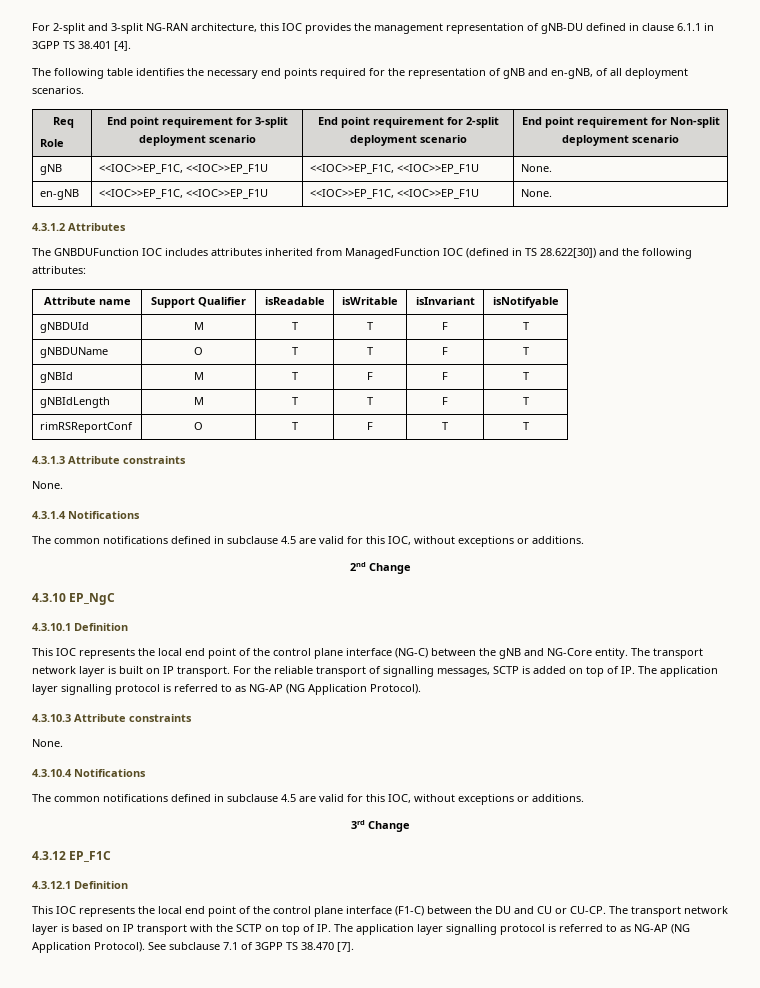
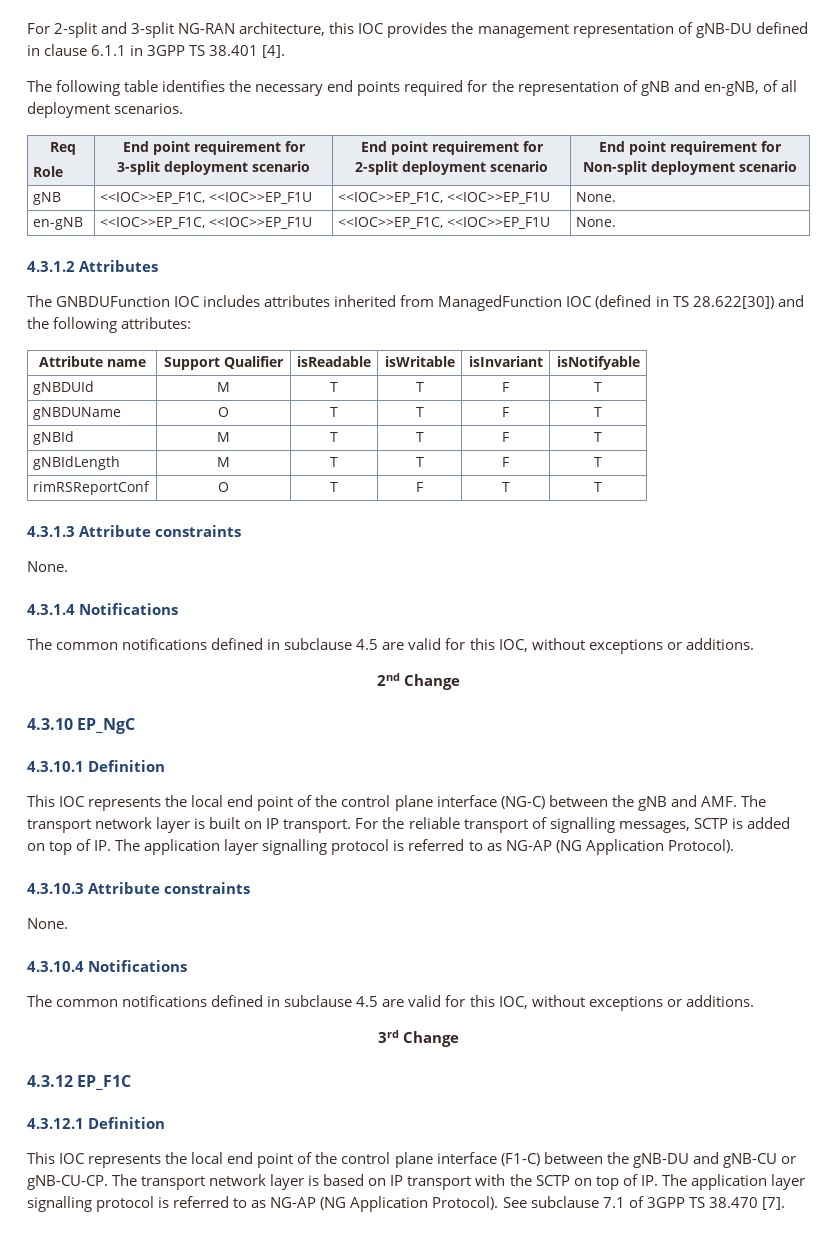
[367,372,373,380] F -> [415,432,424,442] T
[547,648,628,659] NG-Core entity. -> [700,796,737,807] AMF.
[495,906,606,914] DU and CU or CU-CP. -> [632,1152,796,1168] [27,1175,108,1190] gNB-DU and gNB-CU or gNB-CU-CP.

